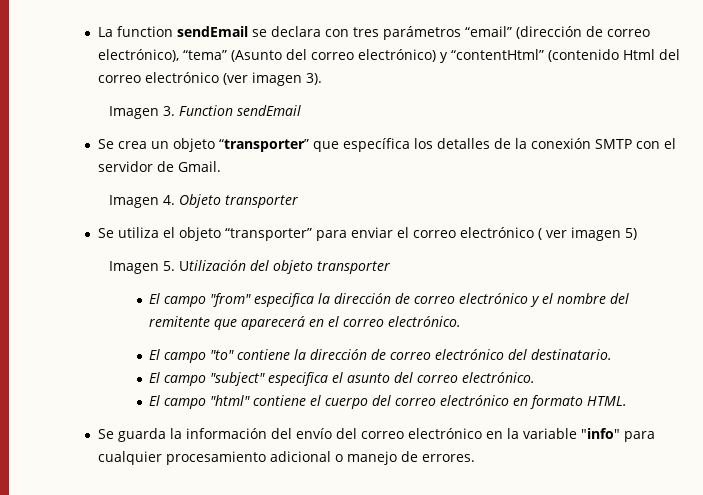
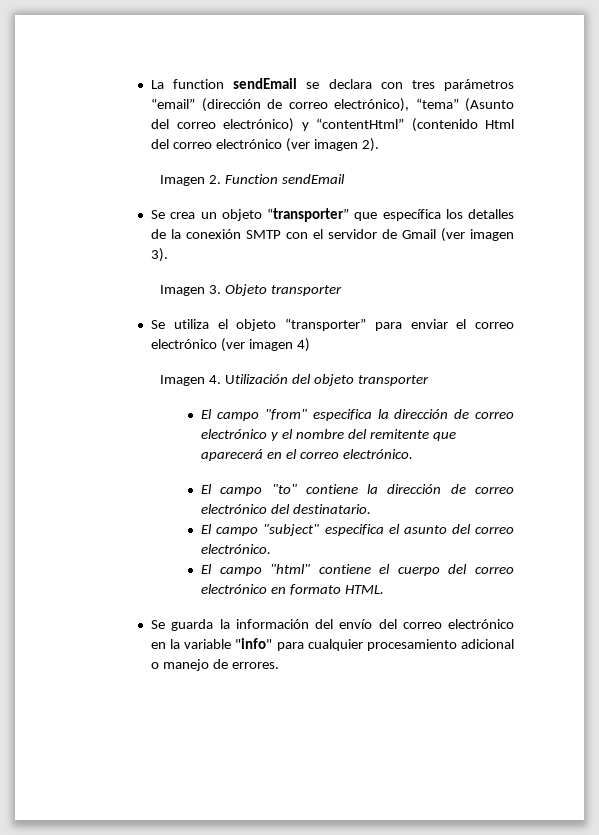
[305,73,322,85] [108,106,175,119] 3). // Imagen 3. -> [361,138,379,152] [160,175,222,186] 2). // Imagen 2.
[177,161,221,172] [108,195,175,208] Gmail. // Imagen 4. -> [402,228,514,242] [151,248,169,262] [160,285,222,296] Gmail (ver imagen 3). // Imagen 3.
[537,227,637,241] [108,261,175,274] ( ver imagen 5) // Imagen 5. -> [220,338,310,352] [160,375,222,386] (ver imagen 4) // Imagen 4.

